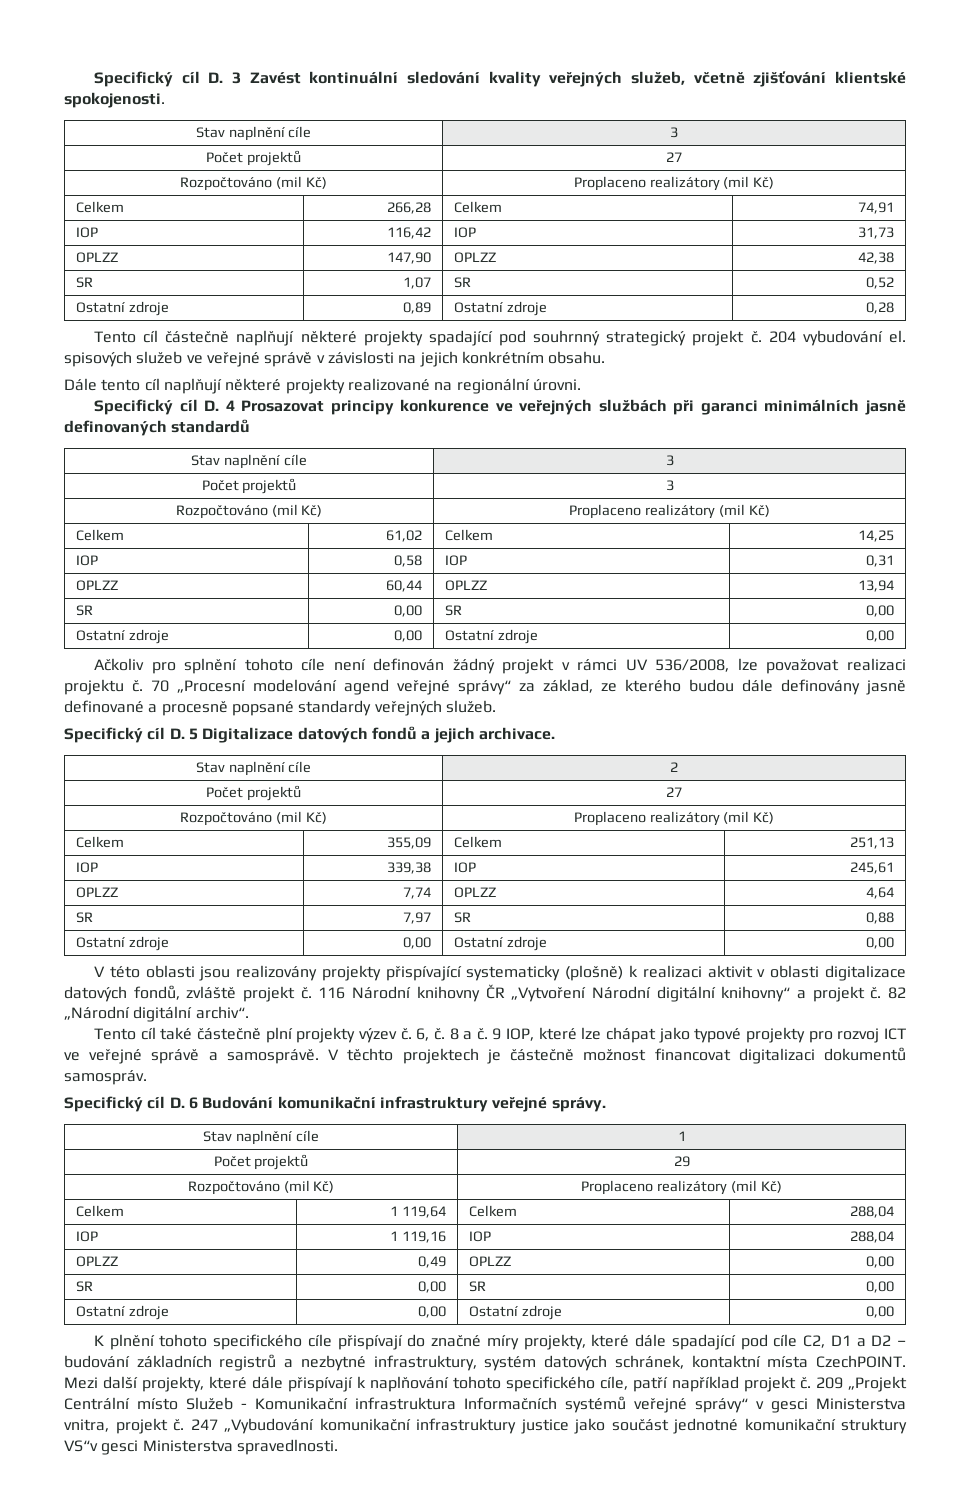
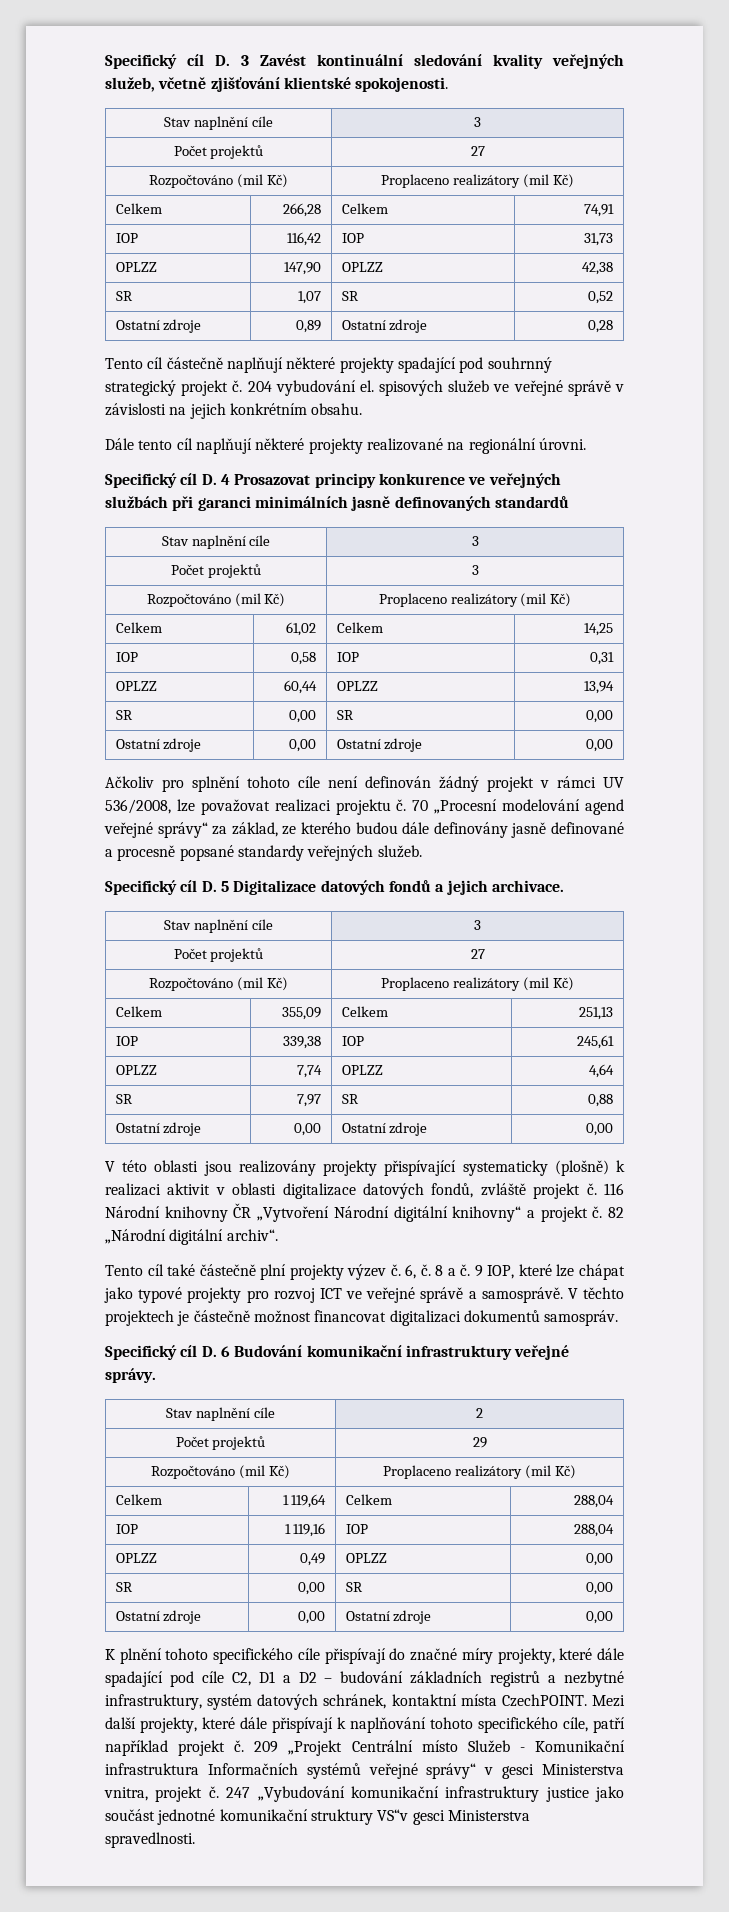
[670,762,678,772] 2 -> [474,920,481,930] 3
[677,1131,686,1141] 1 -> [476,1408,483,1418] 2

